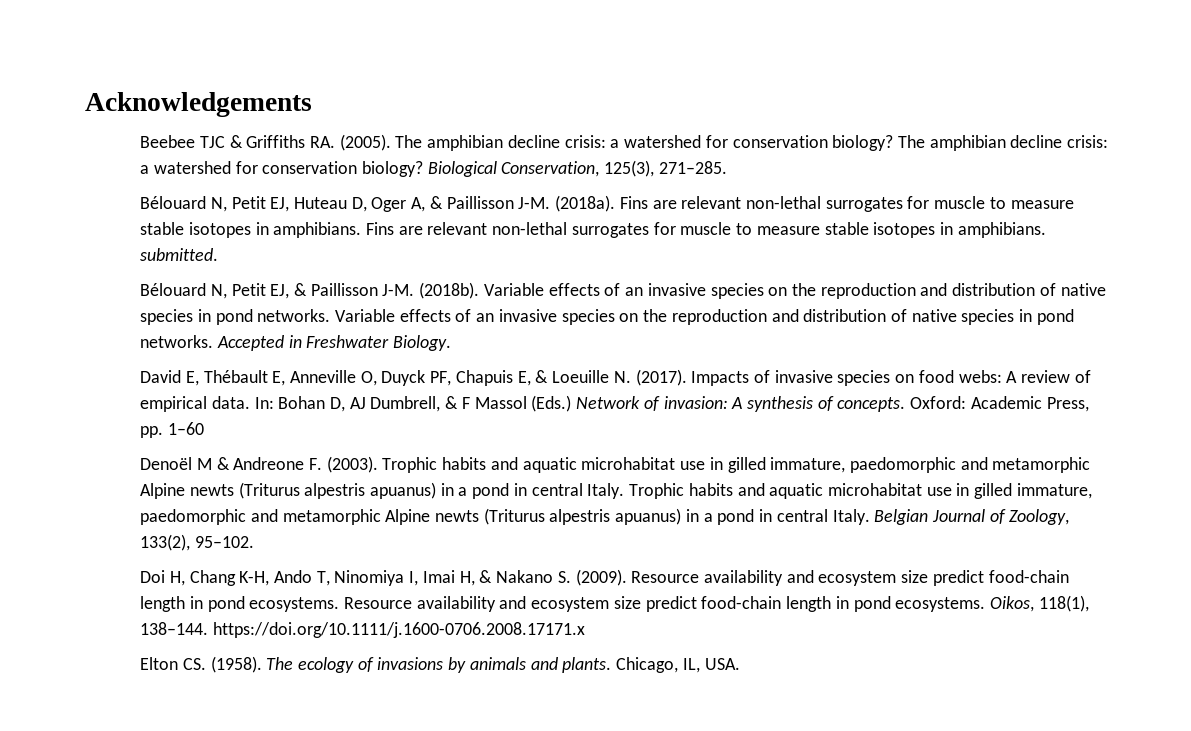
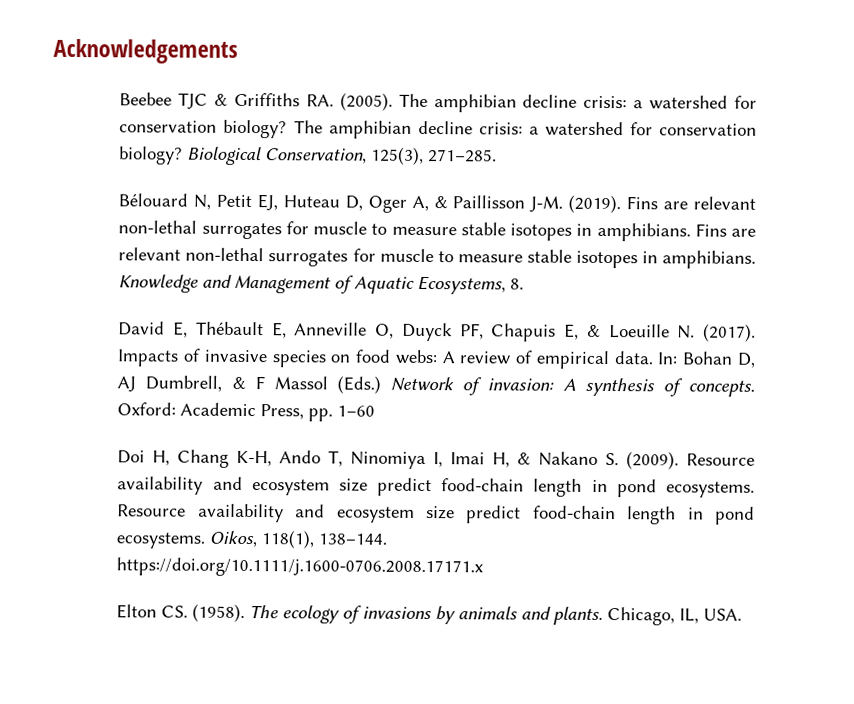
[555,195,616,212] (2018a). -> [568,194,622,214] (2019).
[140,248,219,261] [140,282,1106,299] [140,309,1074,325] [140,335,452,351] submitted. // Bélouard N, Petit EJ, & Paillisson J-M. (2018b). Variable effects of an invasive species on the reproduction and distribution of native species in pond networks. Variable effects of an invasive species on the reproduction and distribution of native species in pond networks. Accepted in Freshwater Biology. -> [118,274,525,295] Knowledge and Management of Aquatic Ecosystems, 8.
[140,456,1091,473] [140,482,1092,499] [140,508,1070,525] [140,534,254,551] // Denoël M & Andreone F. (2003). Trophic habits and aquatic microhabitat use in gilled immature, paedomorphic and metamorphic Alpine newts (Triturus alpestris apuanus) in a pond in central Italy. Trophic habits and aquatic microhabitat use in gilled immature, paedomorphic and metamorphic Alpine newts (Triturus alpestris apuanus) in a pond in central Italy. Belgian Journal of Zoology, 133(2), 95–102. -> (376, 411) none

